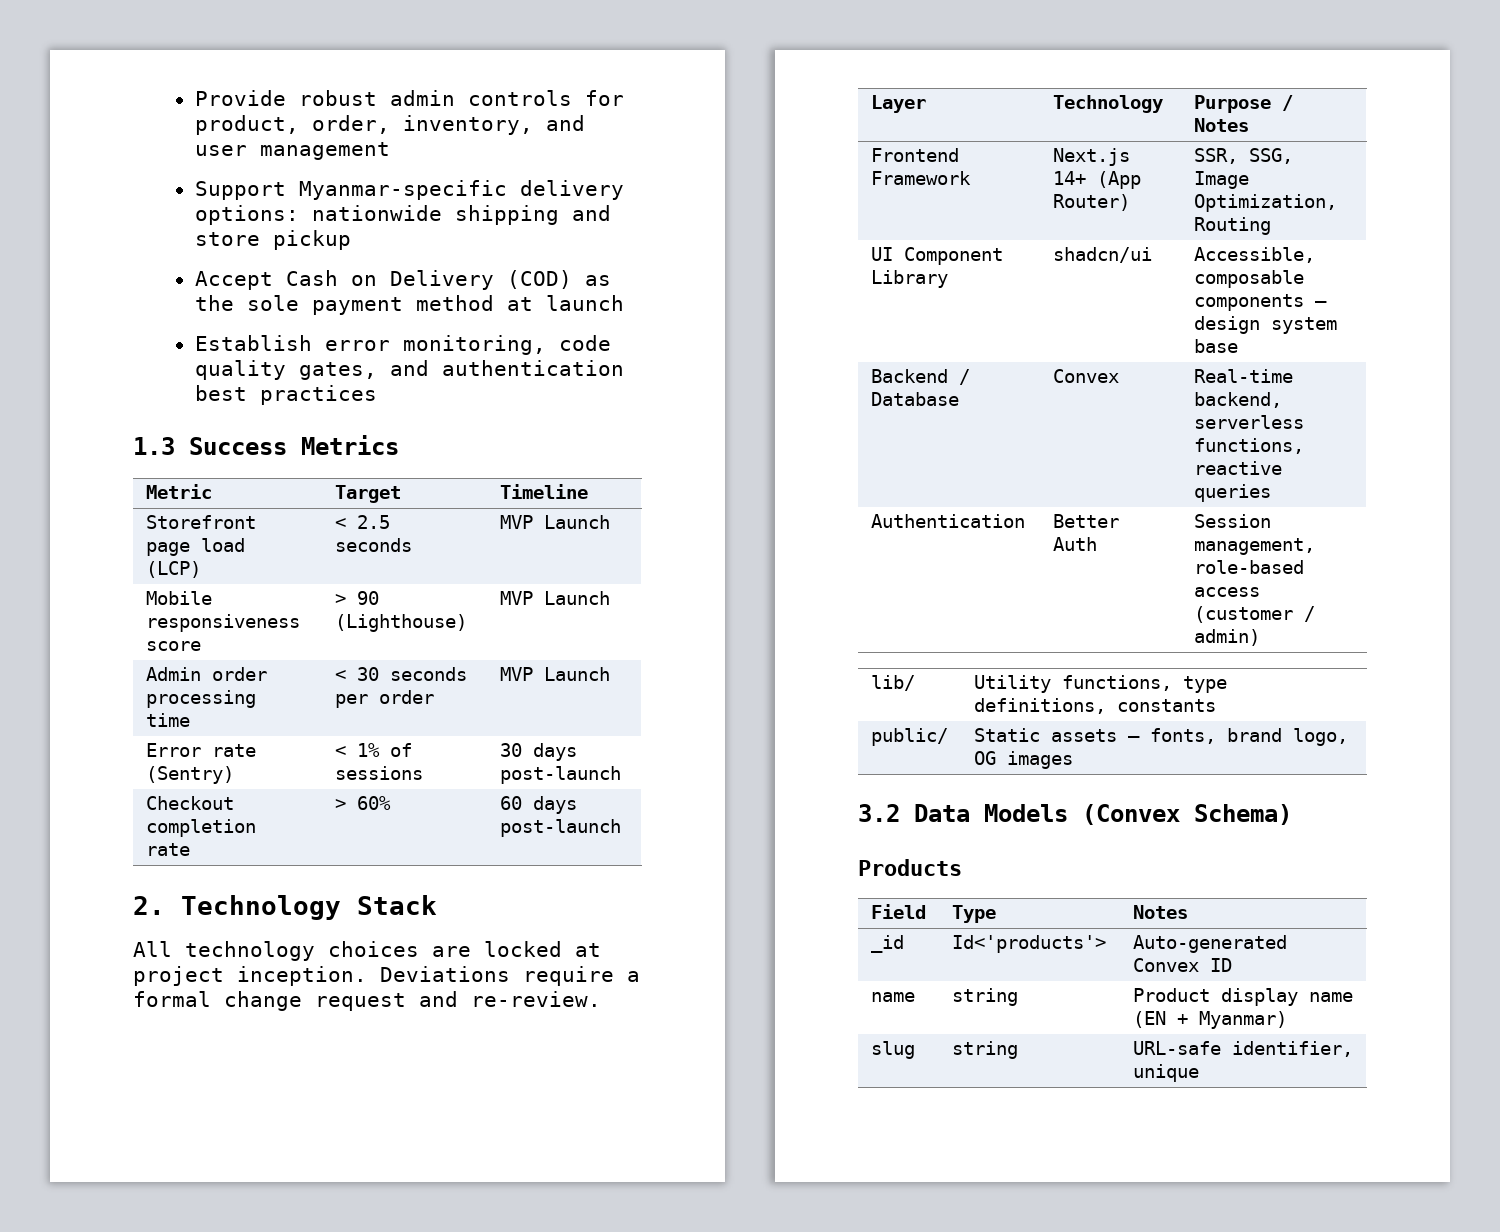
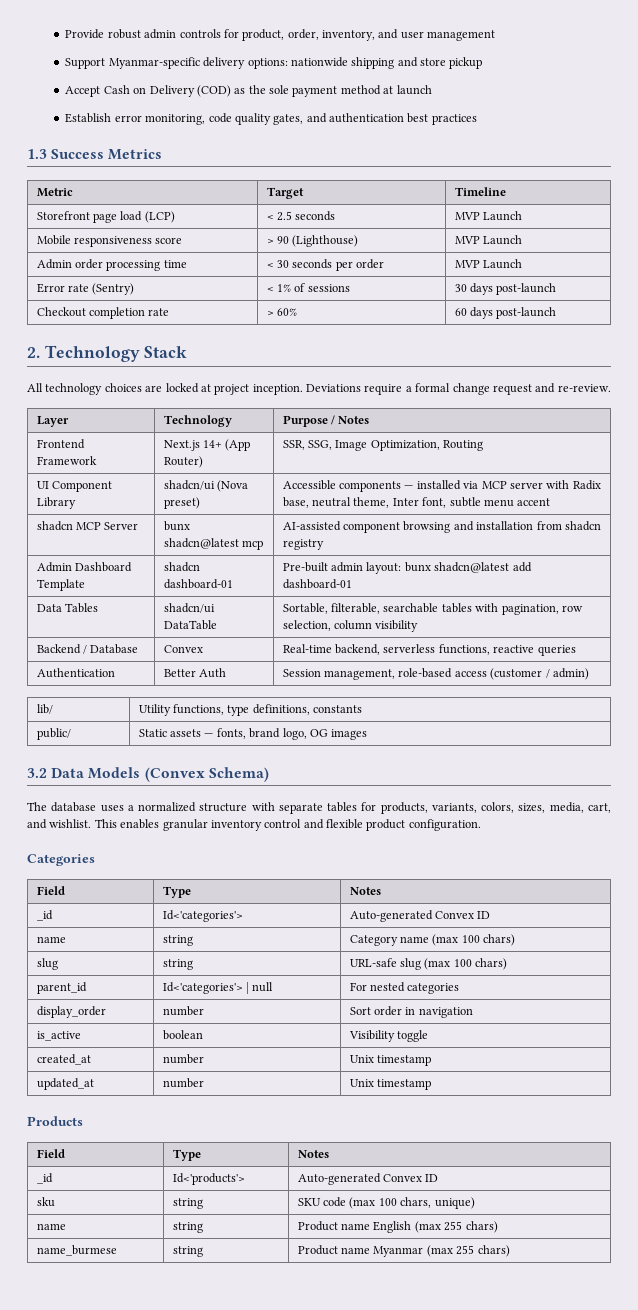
[1193,247,1315,263] [1193,270,1304,288] [1193,294,1327,311] [1193,316,1337,334] [1193,339,1238,353] | Accessible, composable components — design system base -> [217,480,249,492] [163,497,200,509] [282,480,601,492] [282,497,551,508] [36,521,139,531] [163,521,190,531] [163,538,264,550] [282,521,601,533] [282,539,324,550] [36,562,133,572] [36,579,85,591] [163,562,200,572] [163,579,233,589] [282,562,532,574] [282,579,352,589] [36,603,99,613] [163,603,215,613] [163,620,217,630] [282,603,583,615] [282,620,419,632] (Nova preset) | Accessible components — installed via MCP server with Radix base, neutral theme, Inter font, subtle menu accent // shadcn MCP Server | bunx shadcn@latest mcp | AI-assisted component browsing and installation from shadcn registry // Admin Dashboard Template | shadcn dashboard-01 | Pre-built admin layout: bunx shadcn@latest add dashboard-01 // Data Tables | shadcn/ui DataTable | Sortable, filterable, searchable tables with pagination, row selection, column visibility
(1292, 814) none -> [27,802,611,814] [27,819,481,831] [27,854,95,866] [36,886,65,895] [162,886,191,898] [349,887,381,895] [36,910,53,921] [162,910,243,922] [349,910,491,922] [36,936,66,943] [162,935,193,946] [349,934,516,946] [36,958,58,970] [162,959,193,970] [349,958,508,970] [36,982,87,994] [162,982,274,994] [349,982,460,994] [36,1006,106,1018] [162,1006,204,1016] [349,1006,473,1018] [36,1031,81,1041] [162,1030,203,1040] [348,1030,429,1042] [36,1054,91,1065] [162,1054,204,1064] [349,1055,432,1066] [36,1078,94,1090] [162,1078,204,1088] [349,1079,432,1090] // The database uses a normalized structure with separate tables for products, variants, colors, sizes, media, cart, and wishlist. This enables granular inventory control and flexible product configuration. // Categories // Field | Type | Notes // _id | Id<'categories'> | Auto-generated Convex ID // name | string | Category name (max 100 chars) // slug | string | URL-safe slug (max 100 chars) // parent_id | Id<'categories'> | null | For nested categories // display_order | number | Sort order in navigation // is_active | boolean | Visibility toggle // created_at | number | Unix timestamp // updated_at | number | Unix timestamp
[870,992,915,1002] [951,988,1018,1006] [1132,988,1353,1006] [1132,1011,1287,1029] [870,1041,915,1059] [951,1041,1018,1059] [1132,1041,1353,1057] [1132,1064,1199,1082] name | string | Product display name (EN + Myanmar) // slug | string | URL-safe identifier, unique -> [36,1197,55,1207] [172,1198,203,1209] [297,1197,475,1209] [36,1223,66,1230] [172,1222,203,1233] [297,1221,498,1233] [36,1245,117,1256] [172,1246,203,1257] [297,1245,510,1257] sku | string | SKU code (max 100 chars, unique) // name | string | Product name English (max 255 chars) // name_burmese | string | Product name Myanmar (max 255 chars)

